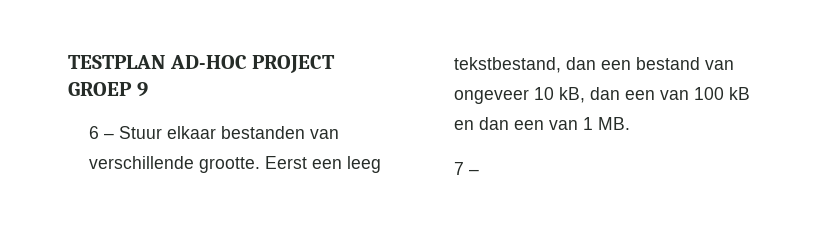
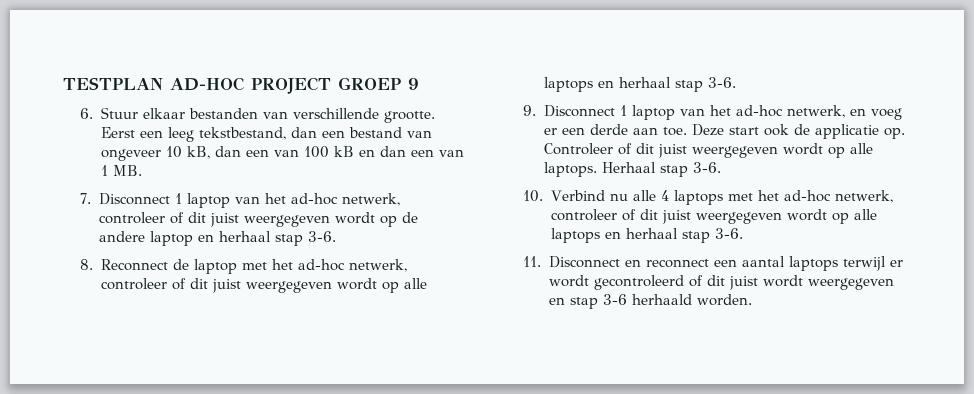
[89,126,115,139] 6 – -> [80,108,94,119] 6.
[454,162,480,175] 7 – -> [80,193,400,208] [98,212,418,227] [98,231,336,246] [80,259,407,274] [100,278,427,293] [543,77,736,92] [523,105,902,120] [543,124,905,139] [543,143,873,158] [543,162,721,177] [523,190,893,205] [550,209,877,224] [550,228,743,243] [523,256,903,271] [548,275,894,290] [548,294,752,309] 7. Disconnect 1 laptop van het ad-hoc netwerk, controleer of dit juist weergegeven wordt op de andere laptop en herhaal stap 3-6. // 8. Reconnect de laptop met het ad-hoc netwerk, controleer of dit juist weergegeven wordt op alle laptops en herhaal stap 3-6. // 9. Disconnect 1 laptop van het ad-hoc netwerk, en voeg er een derde aan toe. Deze start ook de applicatie op. Controleer of dit juist weergegeven wordt op alle laptops. Herhaal stap 3-6. // 10. Verbind nu alle 4 laptops met het ad-hoc netwerk, controleer of dit juist weergegeven wordt op alle laptops en herhaal stap 3-6. // 11. Disconnect en reconnect een aantal laptops terwijl er wordt gecontroleerd of dit juist wordt weergegeven en stap 3-6 herhaald worden.

